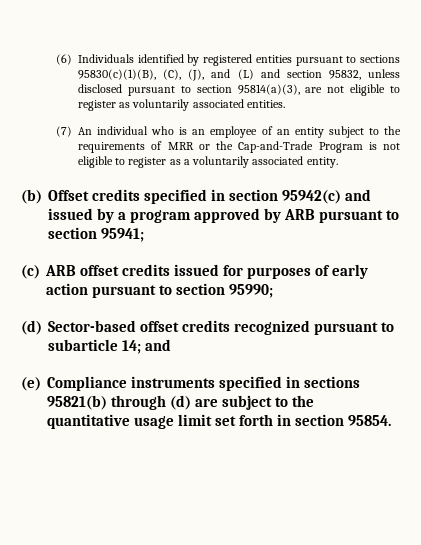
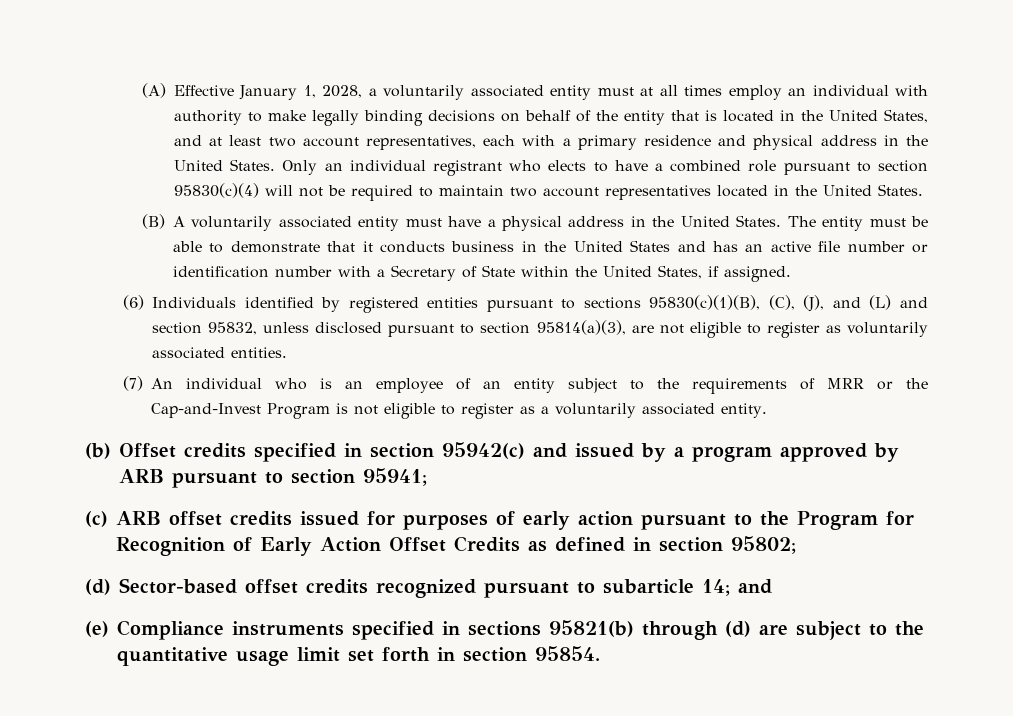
(56, 59) none -> [141,83,928,100] [173,109,929,126] [173,135,928,150] [173,159,928,176] [173,183,923,201] [141,214,928,231] [172,240,928,253] [172,265,791,282] (A) Effective January 1, 2028, a voluntarily associated entity must at all times employ an individual with authority to make legally binding decisions on behalf of the entity that is located in the United States, and at least two account representatives, each with a primary residence and physical address in the United States. Only an individual registrant who elects to have a combined role pursuant to section 95830(c)(4) will not be required to maintain two account representatives located in the United States. // (B) A voluntarily associated entity must have a physical address in the United States. The entity must be able to demonstrate that it conducts business in the United States and has an active file number or identification number with a Secretary of State within the United States, if assigned. //
[238,141,314,153] Cap-and-Trade -> [150,403,261,418] Cap-and-Invest
[176,283,274,298] section 95990; -> [760,511,914,530] [116,536,796,556] the Program for Recognition of Early Action Offset Credits as defined in section 95802;

